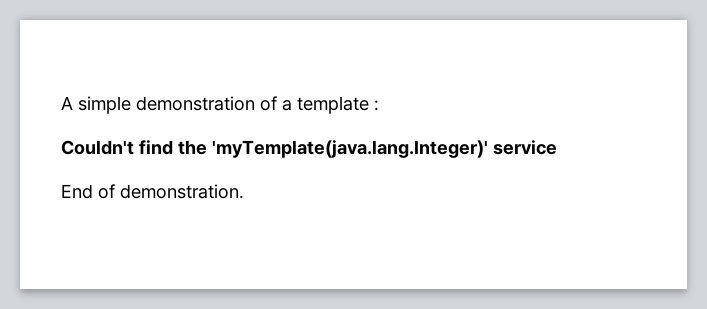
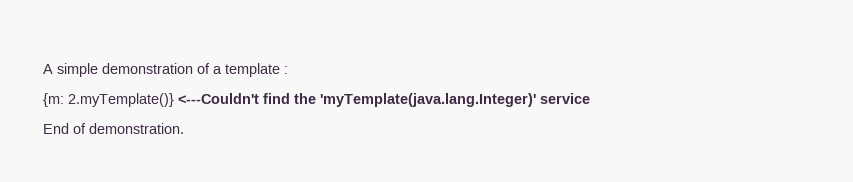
[61,140,134,155] Couldn't -> [43,93,259,107] {m: 2.myTemplate()} <---Couldn't

